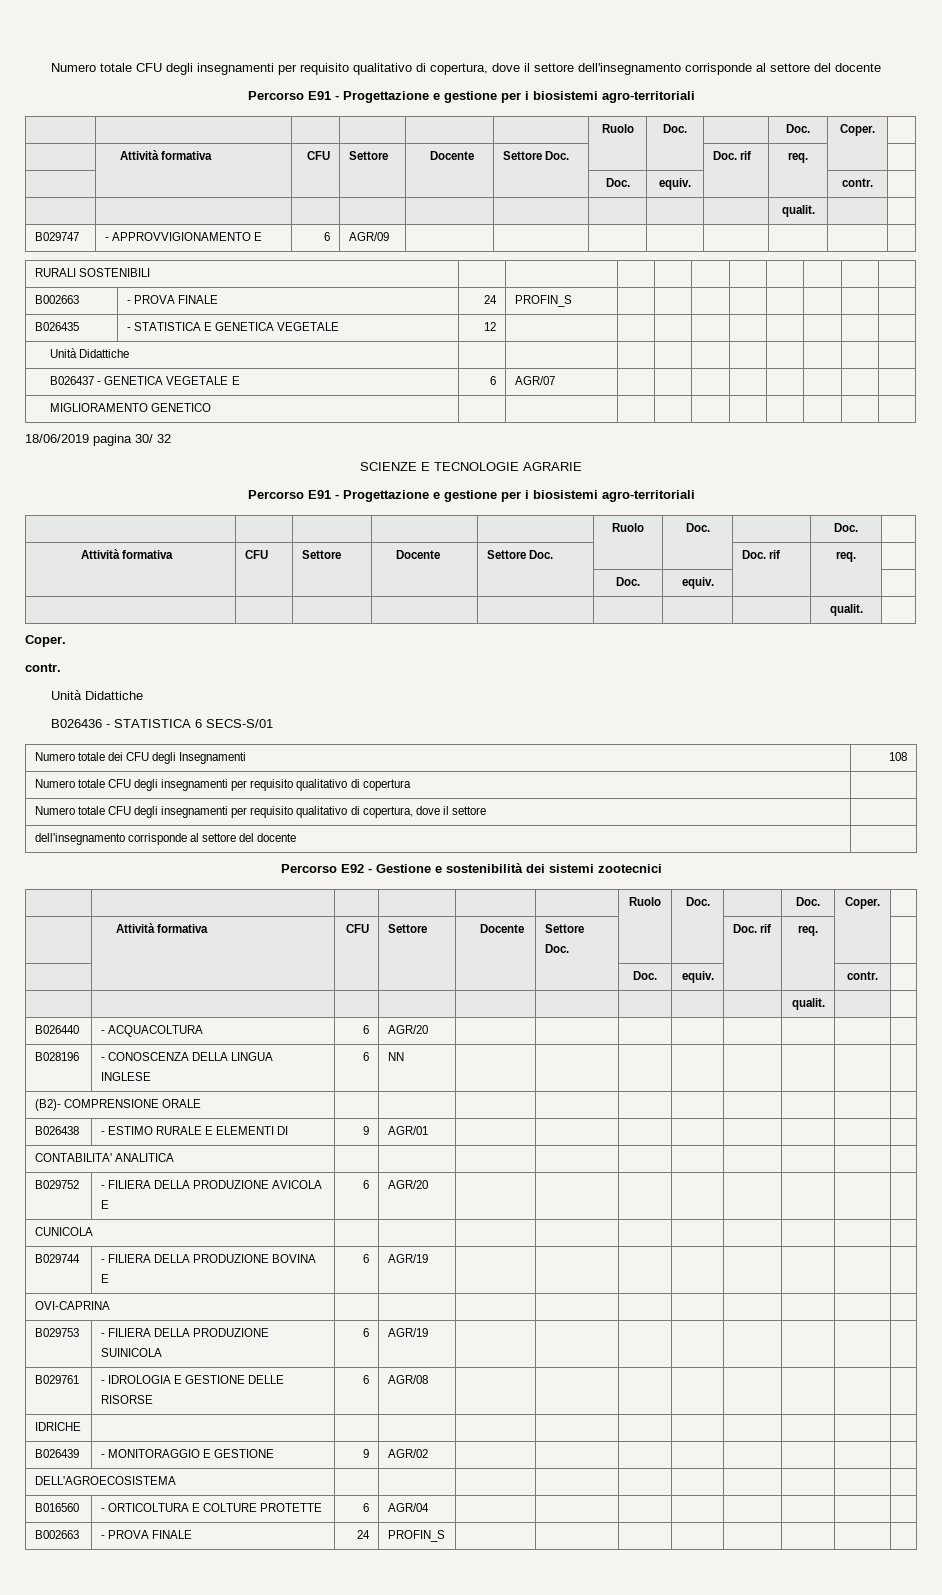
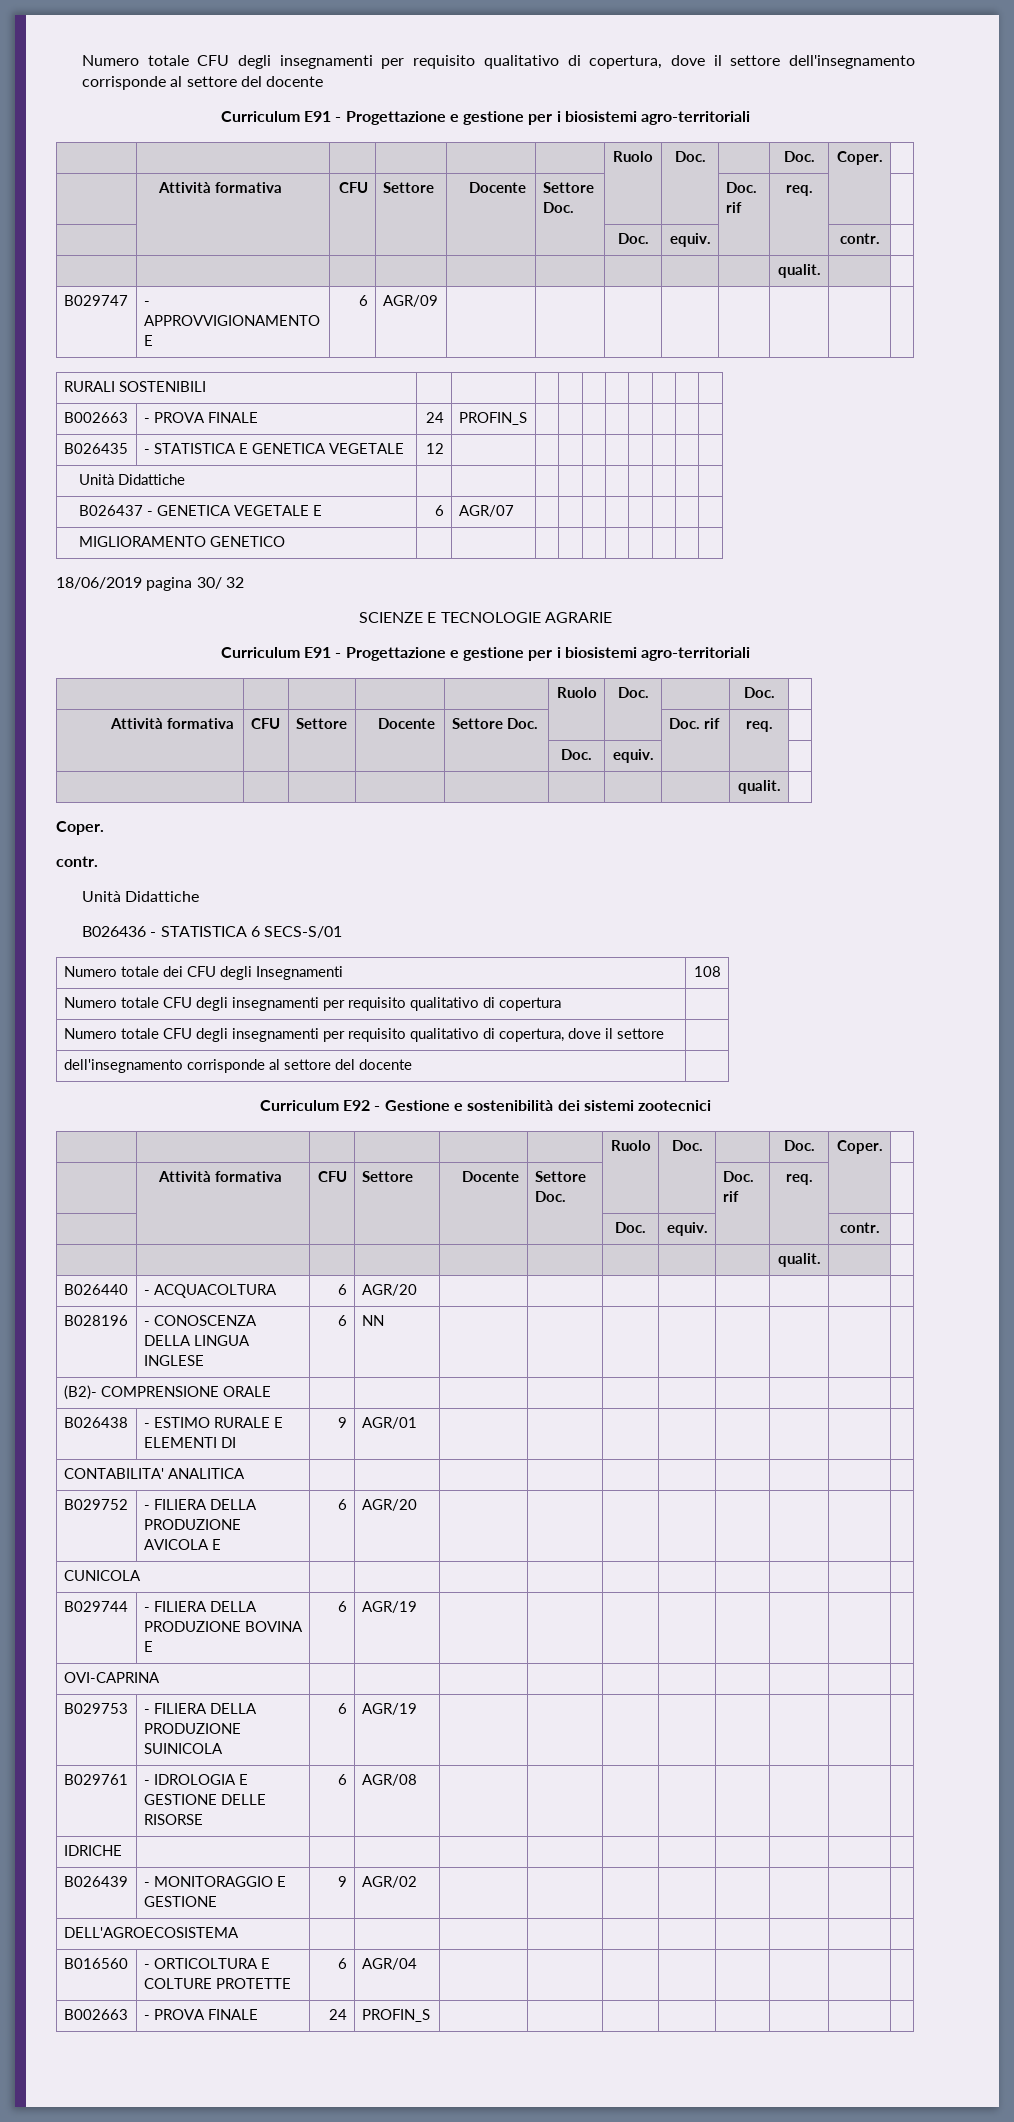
[247,91,304,100] Percorso -> [220,111,300,122] Curriculum
[247,490,304,499] Percorso -> [220,647,300,658] Curriculum
[280,864,337,873] Percorso -> [259,1100,339,1111] Curriculum

